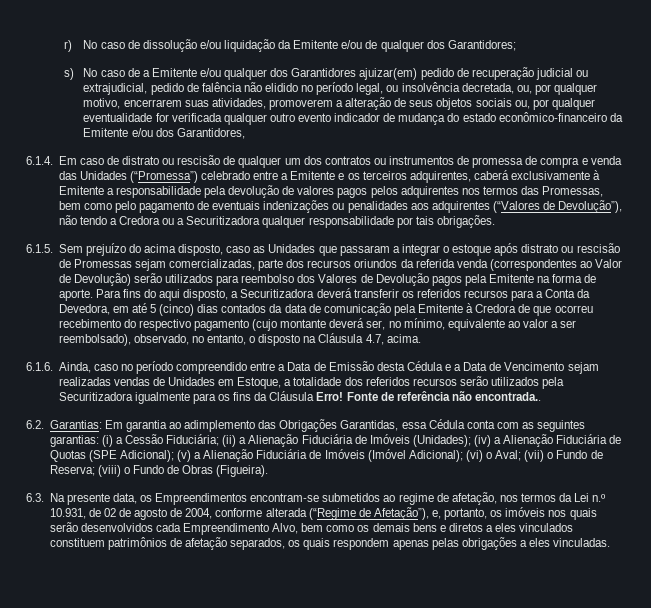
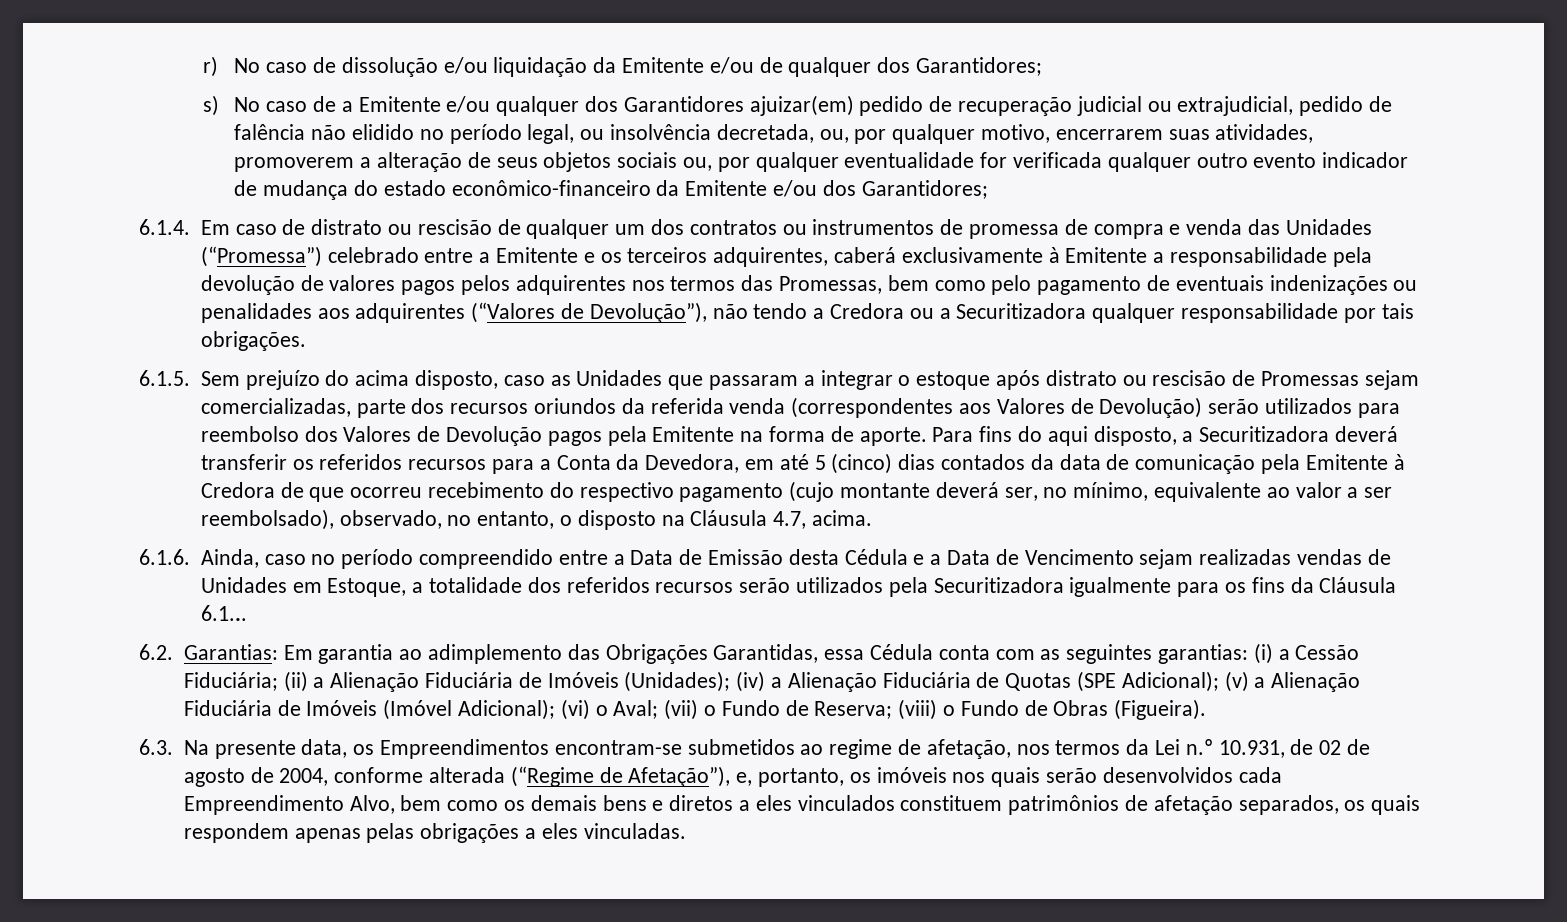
[176,128,245,139] Garantidores, -> [861,180,988,199] Garantidores;
[580,259,623,268] ao Valor -> [958,398,1065,414] aos Valores
[316,391,542,401] Erro! Fonte de referência não encontrada.. -> [200,605,247,621] 6.1...

